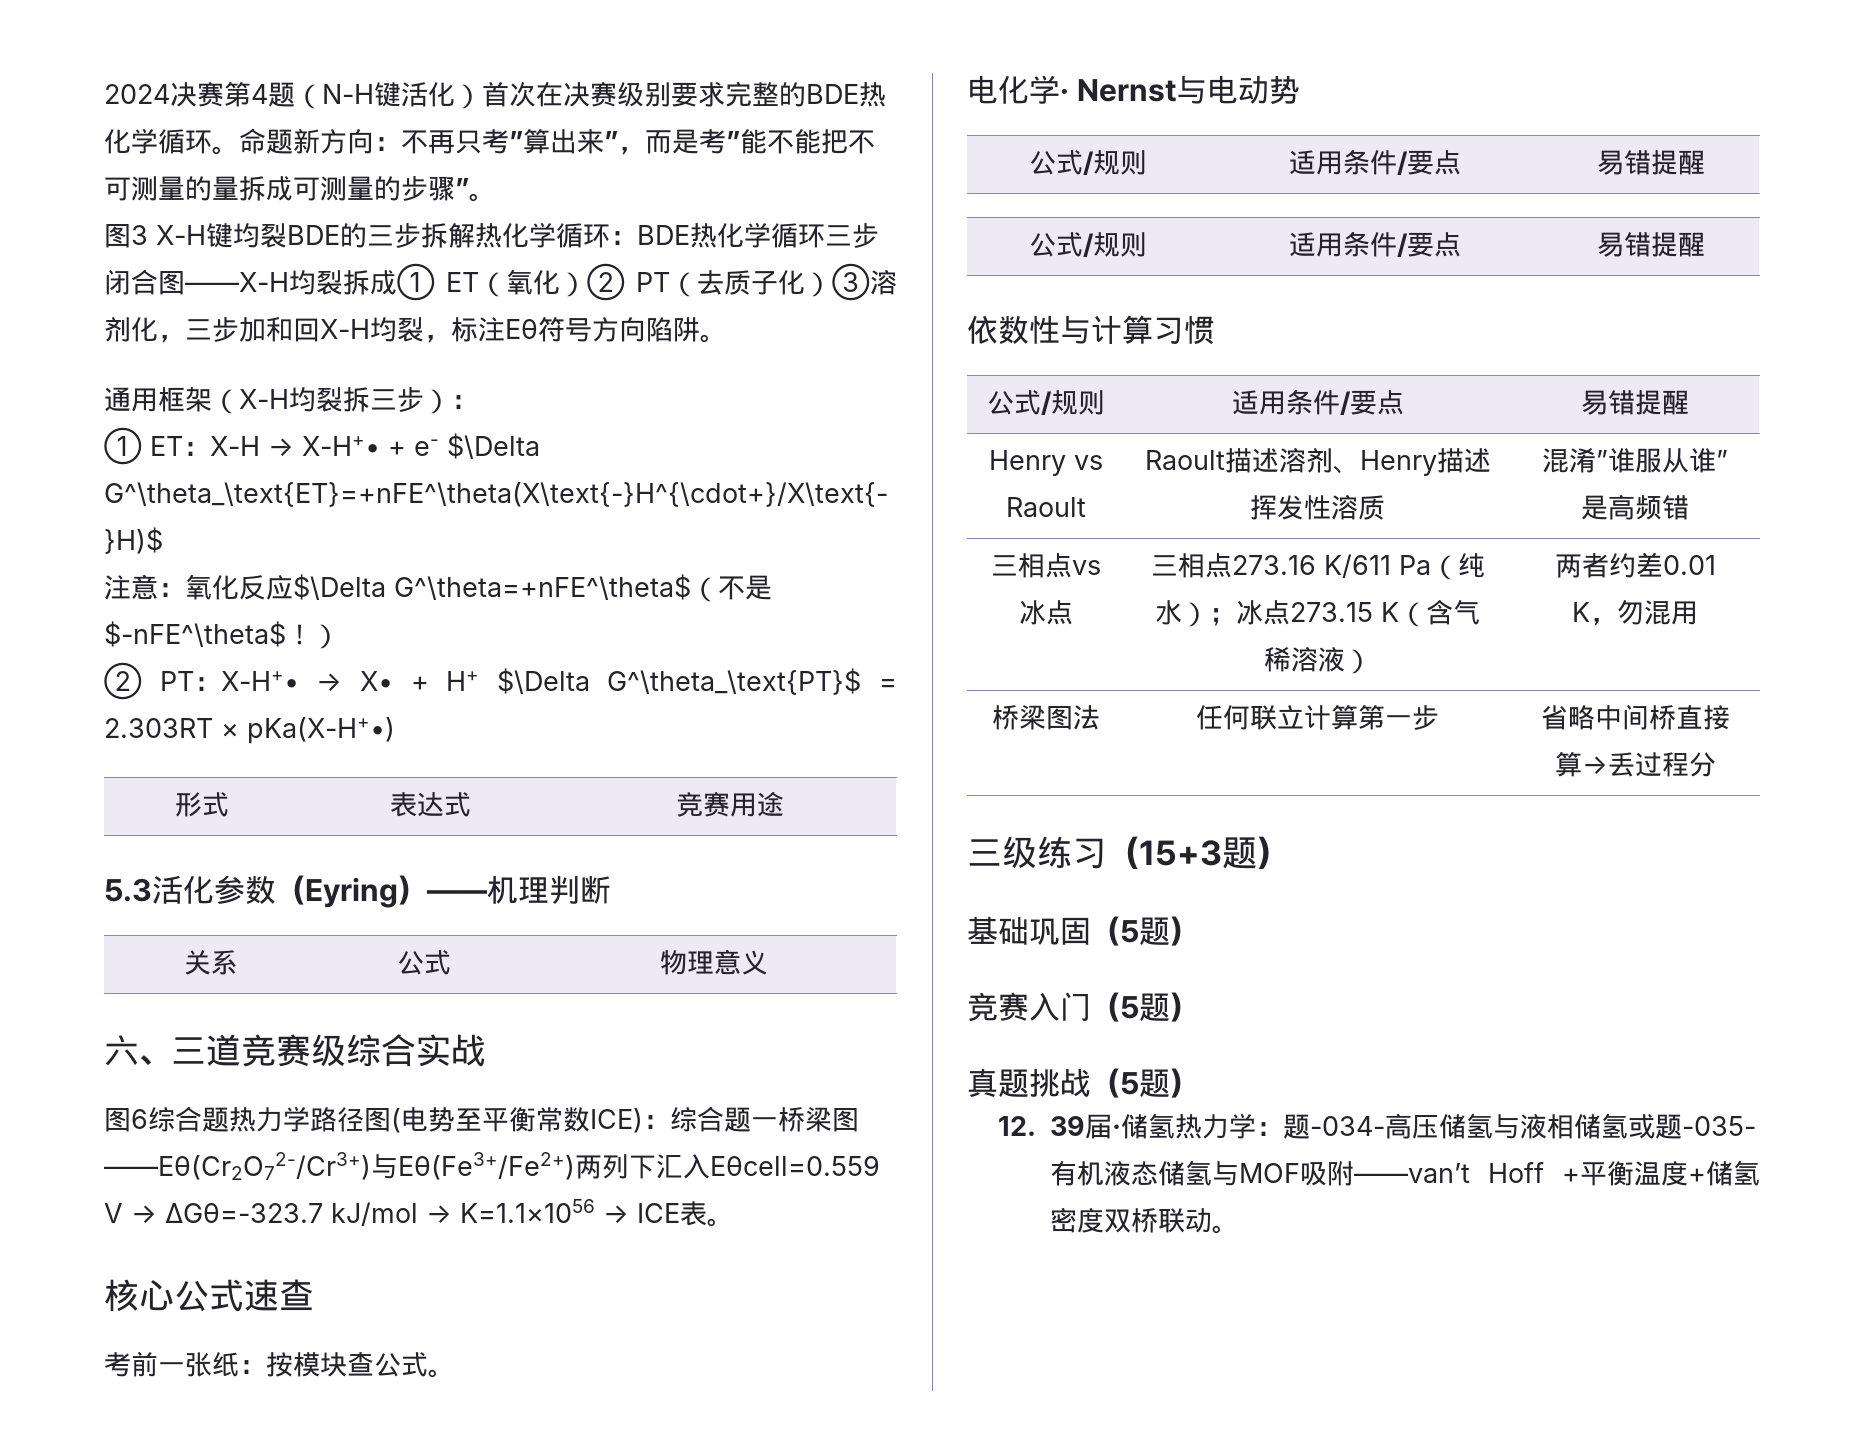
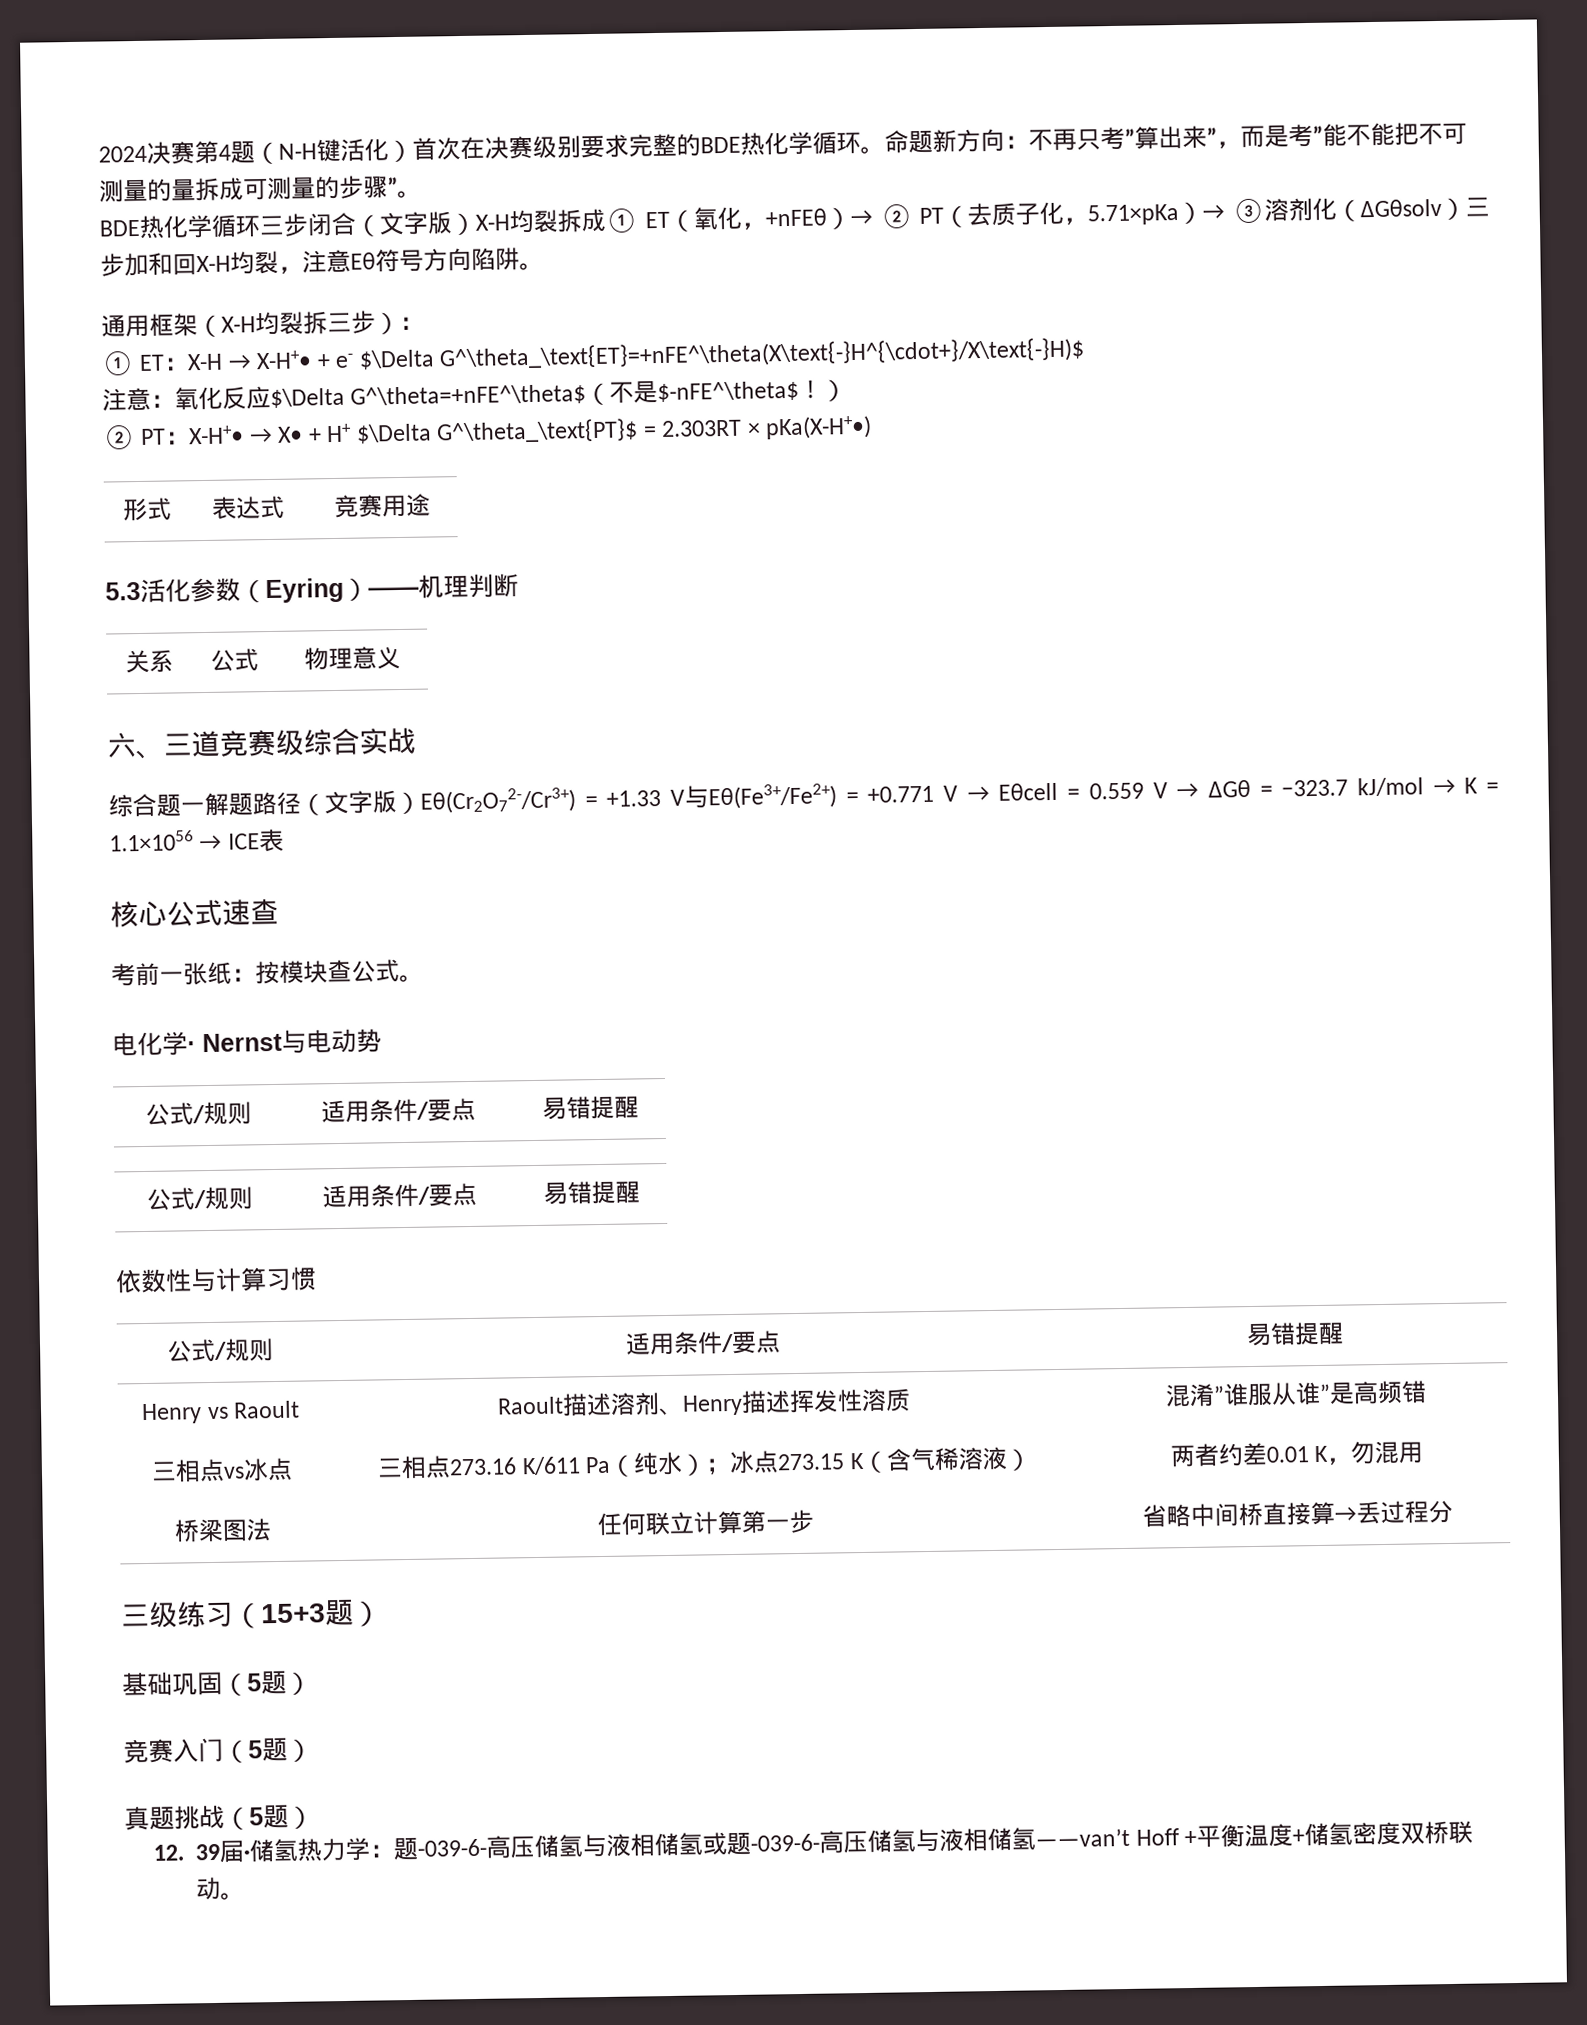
[104,222,637,248] 图3 X-H键均裂BDE的三步拆解热化学循环： -> (422, 194) none
[158,271,289,295] 图——X-H -> [355,211,510,237] （文字版）X-H
[560,272,587,297] ） -> [740,207,873,230] ，+nFEθ）→
[805,272,832,297] ） -> [1063,201,1226,226] ，5.71×pKa）→
[158,334,185,343] ， -> [1336,197,1466,222] （ΔGθsolv）
[451,317,505,342] 标注 -> [302,249,351,274] 注意
[104,1106,859,1133] [104,1152,880,1180] [104,1199,595,1226] 图6综合题热力学路径图(电势至平衡常数ICE)：综合题一桥梁图——Eθ(Cr2O72-/Cr3+)与Eθ(Fe3+/Fe2+)两列下汇入Eθcell=0.559 V → ΔGθ=-323.7 kJ/mol → K=1.1×1056 -> [108,777,1500,818] [109,830,194,852] 综合题一解题路径（文字版）Eθ(Cr2O72-/Cr3+) = +1.33 V与Eθ(Fe3+/Fe2+) = +0.771 V → Eθcell = 0.559 V → ΔGθ = −323.7 kJ/mol → K = 1.1×1056
[707,1218,734,1227] 。 -> (284, 840) none
[1309,1116,1385,1136] -034- -> [417,1838,488,1857] -039-6-
[1681,1116,1756,1136] [1049,1160,1354,1186] -035-有机液态储氢与MOF吸附 -> [750,1827,1037,1854] -039-6-高压储氢与液相储氢

